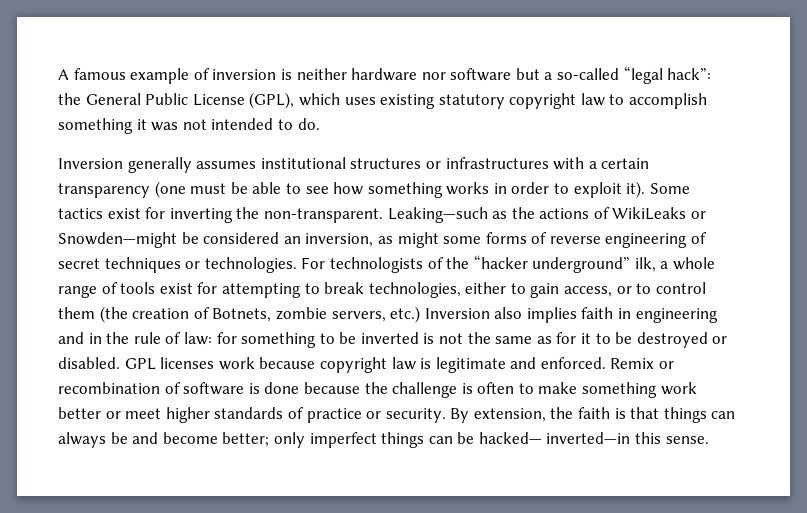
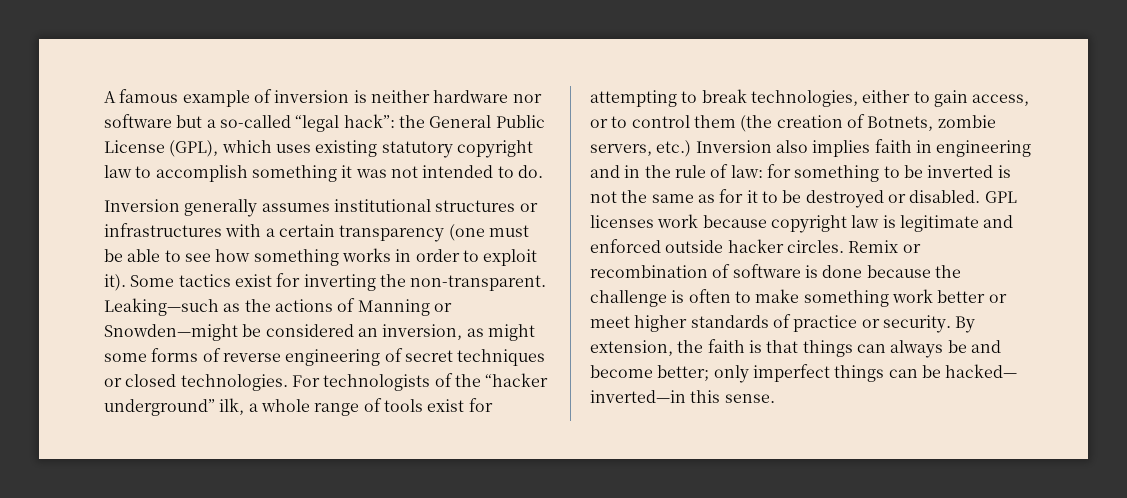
[612,207,687,220] WikiLeaks -> [357,299,430,316] Manning
(201, 265) none -> [125,374,177,387] closed
[540,357,606,369] enforced. -> [590,239,844,253] enforced outside hacker circles.

